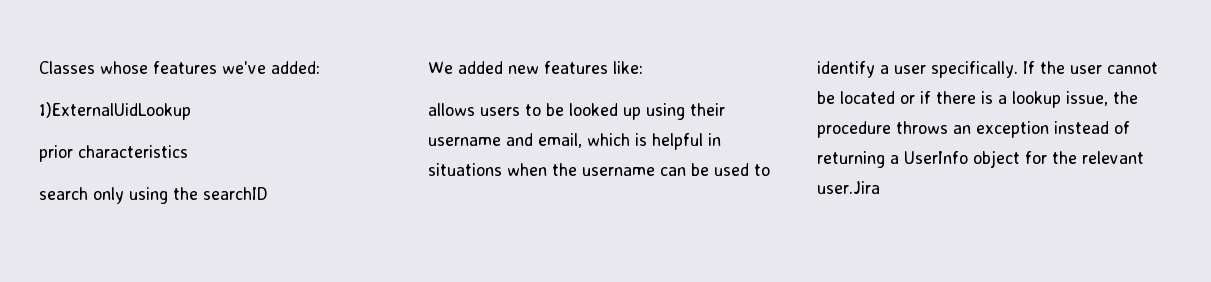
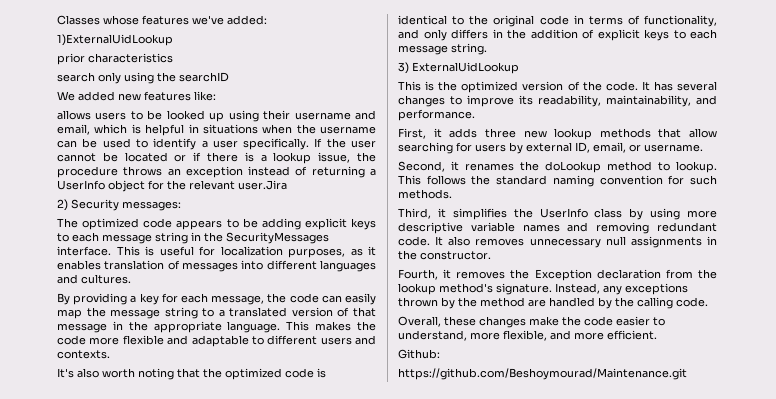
(880, 187) none -> [57,199,181,211] [57,218,376,230] [57,232,329,244] [57,246,376,258] [57,260,376,272] [57,274,131,284] [57,293,376,305] [57,307,376,319] [57,321,376,333] [57,335,376,347] [57,350,110,359] [57,368,326,380] [398,15,717,27] [398,29,717,41] [398,43,487,55] [398,62,519,74] [398,81,717,93] [398,95,717,107] [398,109,475,121] [398,128,717,140] [398,142,703,154] [398,161,717,173] [398,175,717,187] [398,189,452,199] [398,208,717,220] [398,222,717,234] [398,236,717,248] [398,250,491,260] [398,269,717,281] [398,283,688,295] [398,297,708,309] [398,316,665,328] [398,330,657,341] [398,349,440,359] [398,368,687,380] // 2) Security messages: // The optimized code appears to be adding explicit keys to each message string in the SecurityMessages interface. This is useful for localization purposes, as it enables translation of messages into different languages and cultures. // By providing a key for each message, the code can easily map the message string to a translated version of that message in the appropriate language. This makes the code more flexible and adaptable to different users and contexts. // It's also worth noting that the optimized code is identical to the original code in terms of functionality, and only differs in the addition of explicit keys to each message string. // 3) ExternalUidLookup // This is the optimized version of the code. It has several changes to improve its readability, maintainability, and performance. // First, it adds three new lookup methods that allow searching for users by external ID, email, or username. // Second, it renames the doLookup method to lookup. This follows the standard naming convention for such methods. // Third, it simplifies the UserInfo class by using more descriptive variable names and removing redundant code. It also removes unnecessary null assignments in the constructor. // Fourth, it removes the Exception declaration from the lookup method's signature. Instead, any exceptions thrown by the method are handled by the calling code. // Overall, these changes make the code easier to understand, more flexible, and more efficient. // Github: // https://github.com/Beshoymourad/Maintenance.git

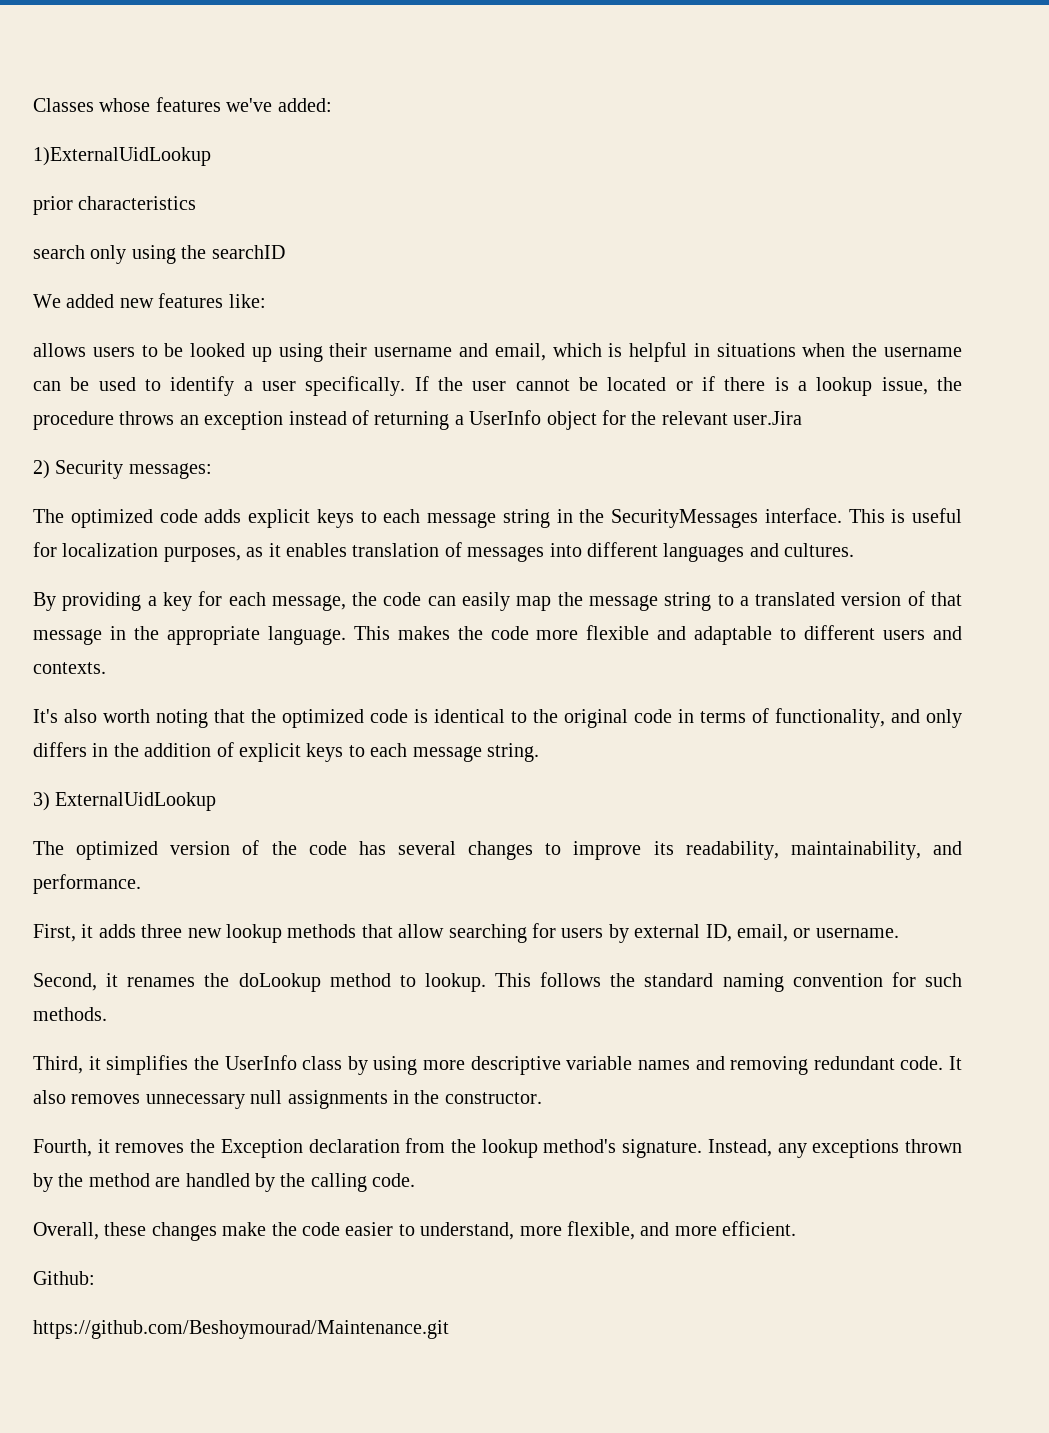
[176,218,301,230] appears to be adding -> [204,509,242,523] adds
[398,81,458,91] This is the -> [33,841,64,855] The
[605,81,650,91] code. It -> [308,841,347,855] code

